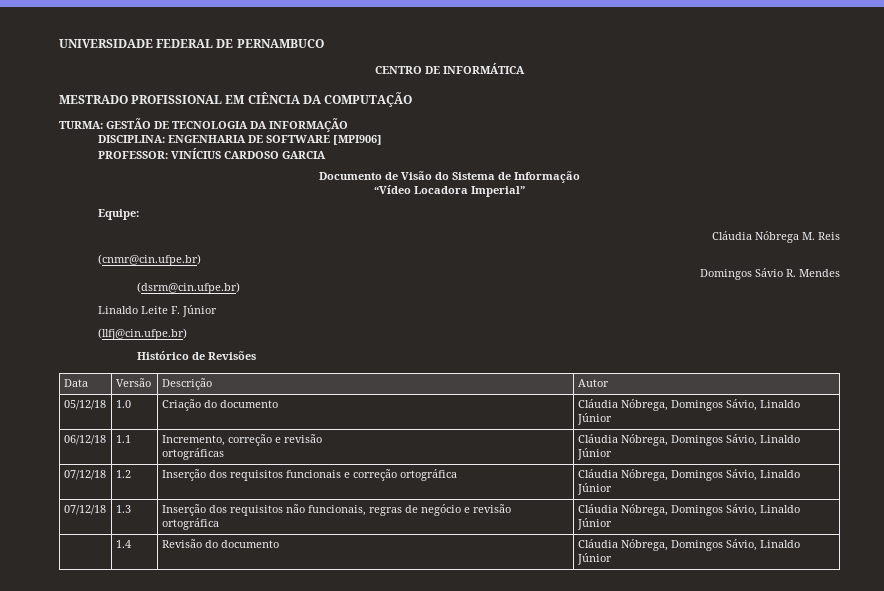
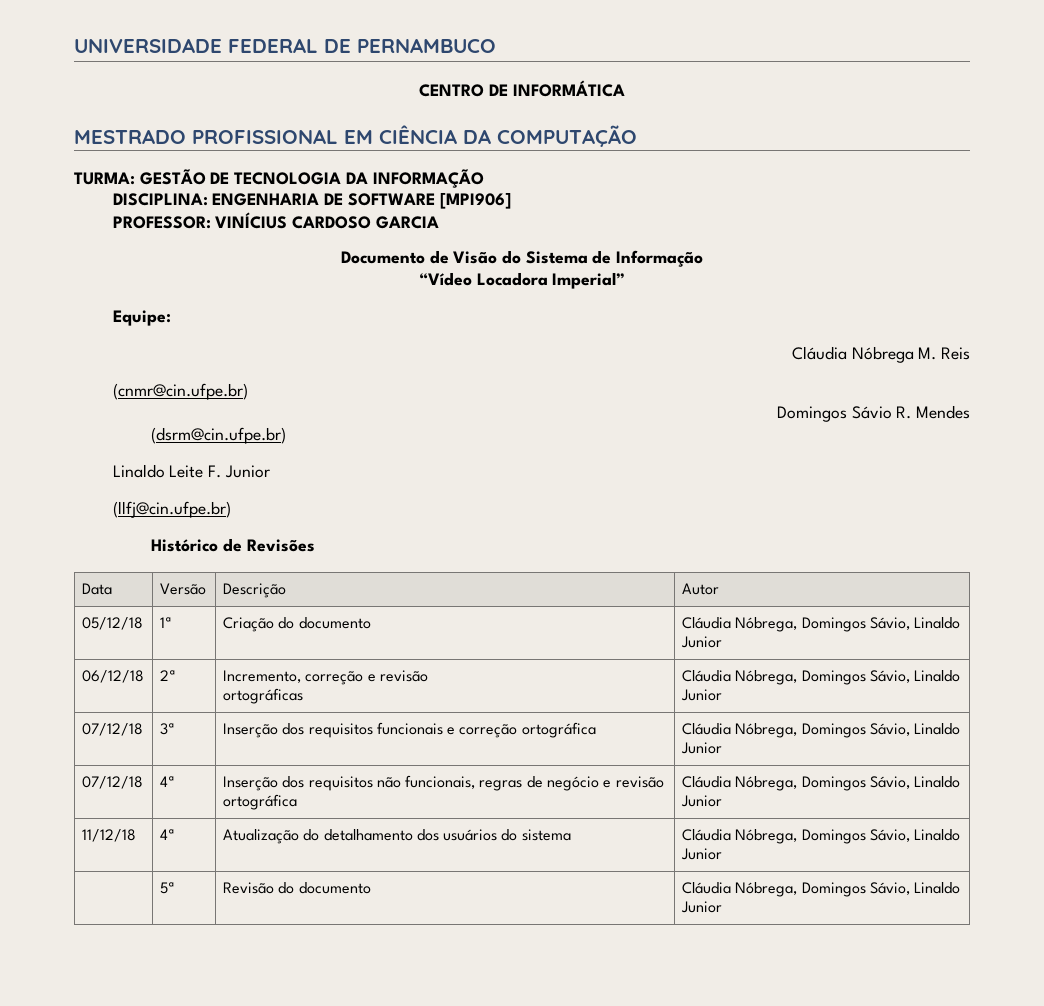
[182,305,218,317] Júnior -> [224,465,270,478] Junior
[115,400,131,408] 1.0 -> [159,617,172,628] 1ª
[576,413,612,425] Júnior -> [680,636,722,648] Junior
[115,435,131,443] 1.1 -> [159,670,176,681] 2ª
[576,448,612,460] [63,470,106,480] [115,470,131,478] Júnior // 07/12/18 | 1.2 -> [680,689,722,701] [81,723,143,736] [159,723,175,735] Junior // 07/12/18 | 3ª
[576,483,612,495] [63,505,106,515] [115,505,131,513] Júnior // 07/12/18 | 1.3 -> [680,742,722,754] [81,776,143,789] [159,776,175,787] Junior // 07/12/18 | 4ª
[576,518,612,530] [115,540,131,548] Júnior // | 1.4 -> [680,795,722,807] [81,829,136,842] [159,829,175,840] [222,829,571,844] [681,829,961,844] [680,848,722,860] [159,882,175,894] Junior // 11/12/18 | 4ª | Atualização do detalhamento dos usuários do sistema | Cláudia Nóbrega, Domingos Sávio, Linaldo Junior // | 5ª
[576,553,612,565] Júnior -> [680,901,722,913] Junior

